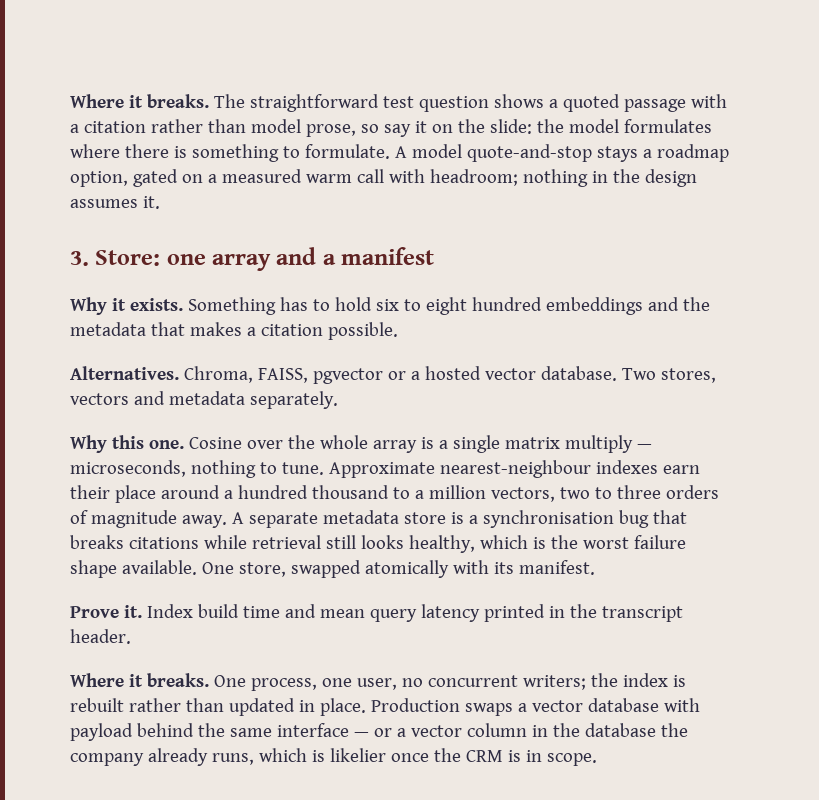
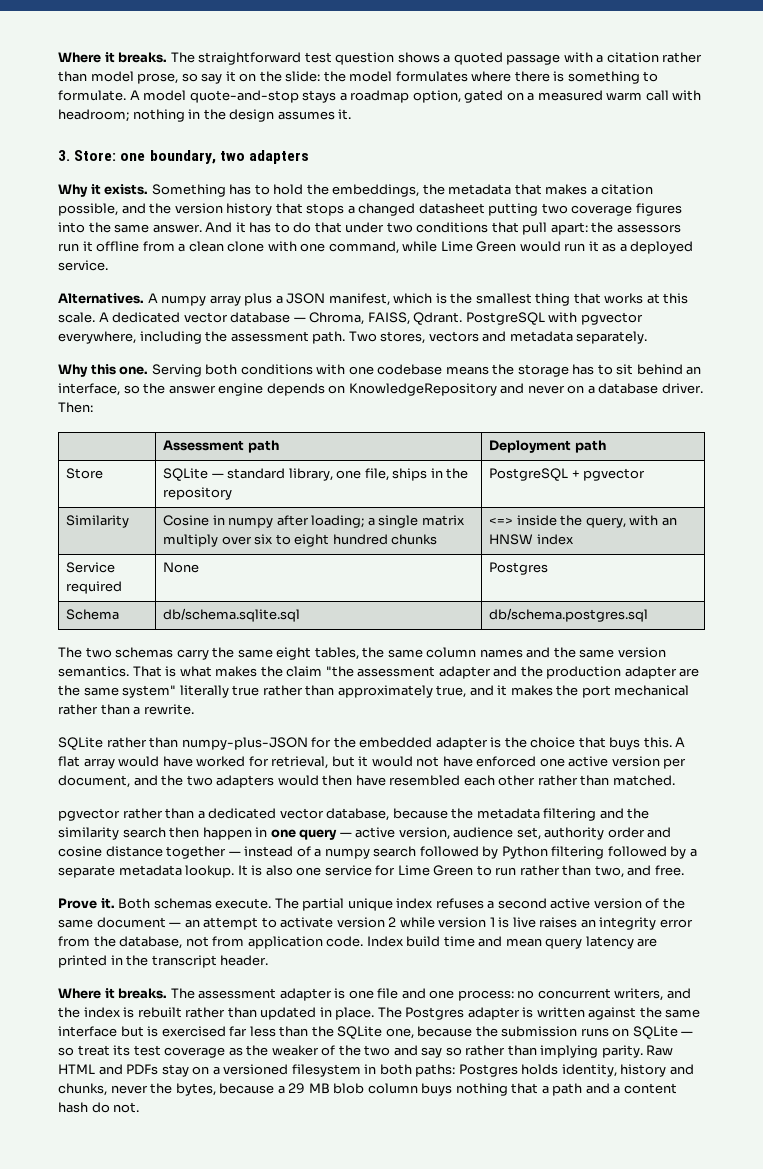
[212,247,435,271] array and a manifest -> [149,150,309,164] boundary, two adapters
[375,297,679,315] six to eight hundred embeddings and -> [306,184,420,197] the embeddings,
[327,322,398,340] [70,366,617,384] possible. // Alternatives. Chroma, FAISS, pgvector or a hosted vector database. -> [58,203,682,216] [58,222,681,235] [58,241,694,254] [58,260,108,271] [58,293,689,306] [58,312,643,325] [58,331,346,344] possible, and the version history that stops a changed datasheet putting two coverage figures into the same answer. And it has to do that under two conditions that pull apart: the assessors run it offline from a clean clone with one command, while Lime Green would run it as a deployed service. // Alternatives. A numpy array plus a JSON manifest, which is the smallest thing that works at this scale. A dedicated vector database — Chroma, FAISS, Qdrant. PostgreSQL with pgvector everywhere, including the assessment path.
[188,435,652,453] [70,460,700,478] [70,485,719,503] [70,510,687,528] [70,535,686,553] [70,560,595,578] [70,605,142,618] Cosine over the whole array is a single matrix multiply — microseconds, nothing to tune. Approximate nearest-neighbour indexes earn their place around a hundred thousand to a million vectors, two to three orders of magnitude away. A separate metadata store is a synchronisation bug that breaks citations while retrieval still looks healthy, which is the worst failure shape available. One store, swapped atomically with its manifest. // Prove it. -> [151,364,702,377] [58,383,703,396] [58,402,93,413] [163,440,279,453] [489,440,606,453] [66,468,104,479] [163,468,469,481] [163,487,233,500] [489,468,646,481] [66,515,130,528] [163,515,465,528] [163,534,438,547] [489,515,677,528] [489,534,574,545] [66,562,116,573] [66,581,123,594] [163,562,200,573] [489,562,549,575] [66,609,120,620] [163,608,301,622] [489,608,649,622] [58,647,666,660] [58,666,700,679] [58,685,690,698] [58,704,194,715] [58,737,686,750] [58,756,687,769] [58,775,675,788] [58,808,650,821] [58,827,672,840] [58,846,697,859] [58,865,684,878] [58,898,685,911] [58,917,693,930] [58,936,364,949] Serving both conditions with one codebase means the storage has to sit behind an interface, so the answer engine depends on KnowledgeRepository and never on a database driver. Then: // | Assessment path | Deployment path // Store | SQLite — standard library, one file, ships in the repository | PostgreSQL + pgvector // Similarity | Cosine in numpy after loading; a single matrix multiply over six to eight hundred chunks | <=> inside the query, with an HNSW index // Service required | None | Postgres // Schema | db/schema.sqlite.sql | db/schema.postgres.sql // The two schemas carry the same eight tables, the same column names and the same version semantics. That is what makes the claim "the assessment adapter and the production adapter are the same system" literally true rather than approximately true, and it makes the port mechanical rather than a rewrite. // SQLite rather than numpy-plus-JSON for the embedded adapter is the choice that buys this. A flat array would have worked for retrieval, but it would not have enforced one active version per document, and the two adapters would then have resembled each other rather than matched. // pgvector rather than a dedicated vector database, because the metadata filtering and the similarity search then happen in one query — active version, audience set, authority order and cosine distance together — instead of a numpy search followed by Python filtering followed by a separate metadata lookup. It is also one service for Lime Green to run rather than two, and free. // Prove it. Both schemas execute. The partial unique index refuses a second active version of the same document — an attempt to activate version 2 while version 1 is live raises an integrity error from the database, not from application code.
(480, 613) none -> [637,938,658,947] are
[213,675,586,691] One process, one user, no concurrent writers; -> [170,988,691,1001] The assessment adapter is one file and one process: no concurrent writers, and
[370,698,700,716] [70,723,688,741] [70,748,597,766] Production swaps a vector database with payload behind the same interface — or a vector column in the database the company already runs, which is likelier once the CRM is in scope. -> [377,1007,701,1020] [58,1026,694,1039] [58,1045,674,1058] [58,1064,694,1077] [58,1083,677,1096] [58,1102,140,1113] The Postgres adapter is written against the same interface but is exercised far less than the SQLite one, because the submission runs on SQLite — so treat its test coverage as the weaker of the two and say so rather than implying parity. Raw HTML and PDFs stay on a versioned filesystem in both paths: Postgres holds identity, history and chunks, never the bytes, because a 29 MB blob column buys nothing that a path and a content hash do not.

